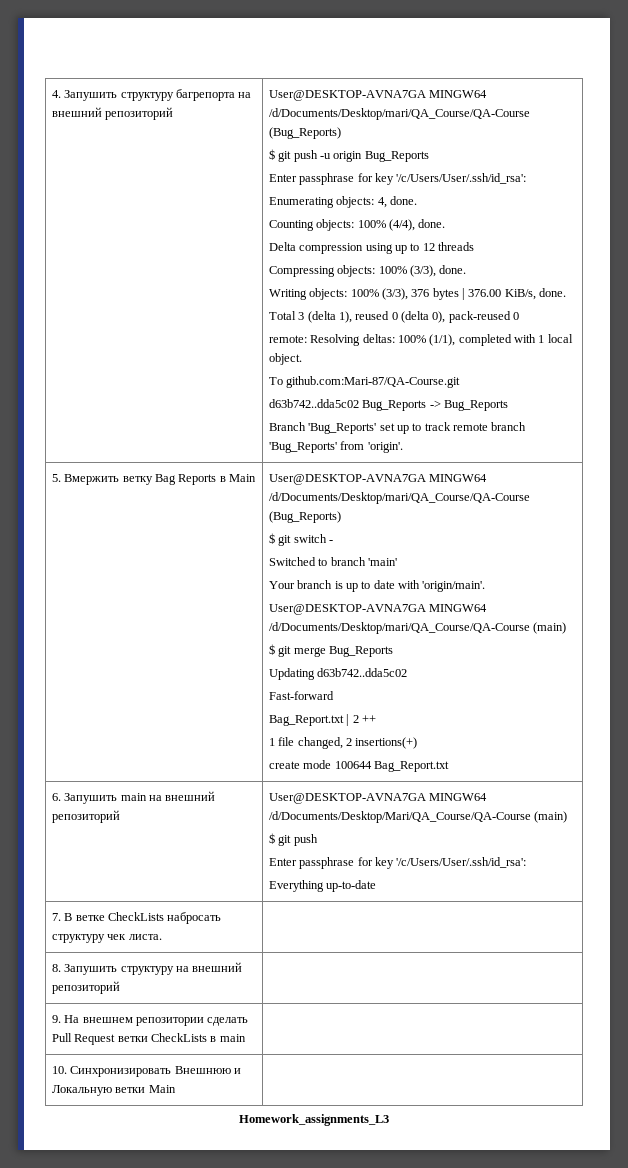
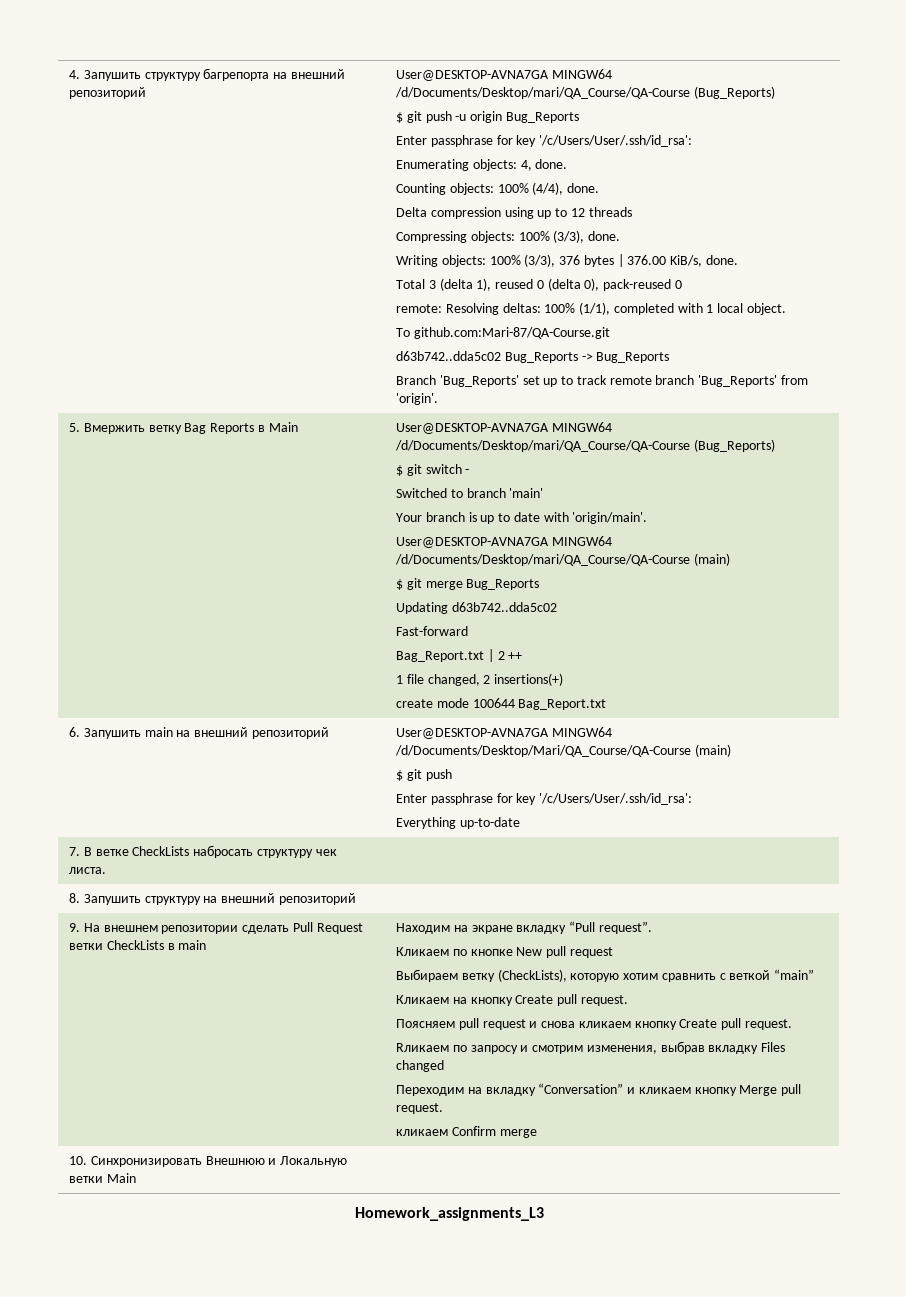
(246, 1038) none -> [395,921,652,934] [395,946,613,958] [395,969,815,982] [395,994,628,1006] [395,1018,793,1030] [395,1041,786,1054] [395,1060,444,1072] [395,1083,802,1096] [395,1103,443,1114] [395,1126,537,1138] Находим на экране вкладку “Pull request”. // Кликаем по кнопке New pull request // Выбираем ветку (CheckLists), которую хотим сравнить с веткой “main” // Кликаем на кнопку Create pull request. // Поясняем pull request и снова кликаем кнопку Create pull request. // Rликаем по запросу и смотрим изменения, выбрав вкладку Files changed // Переходим на вкладку “Conversation” и кликаем кнопку Merge pull request. // кликаем Confirm merge

